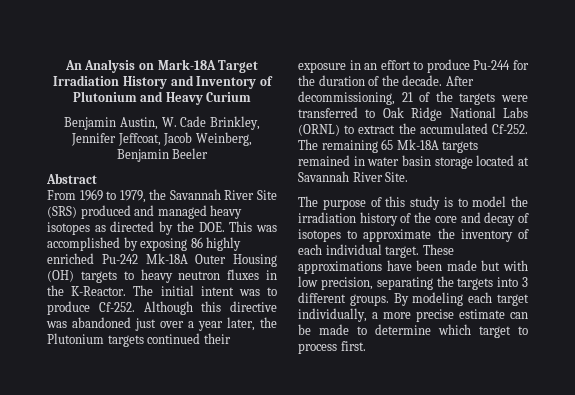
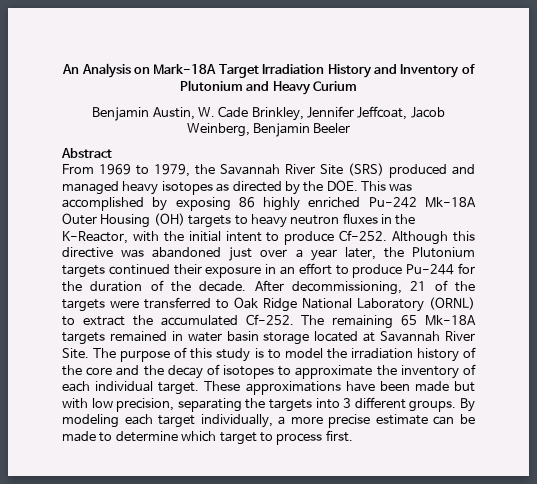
[71,285,154,296] K-Reactor. The -> [62,231,184,244] K-Reactor, with the
[238,289,260,296] was -> (262, 236) none
[503,107,528,118] Labs -> [357,298,424,312] Laboratory
(409, 177) // -> (89, 353) none
(481, 217) none -> [143,365,164,376] the

